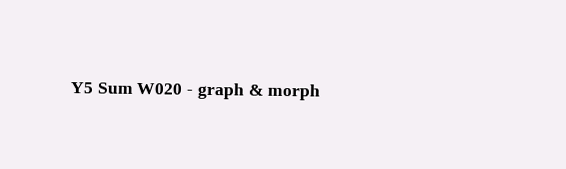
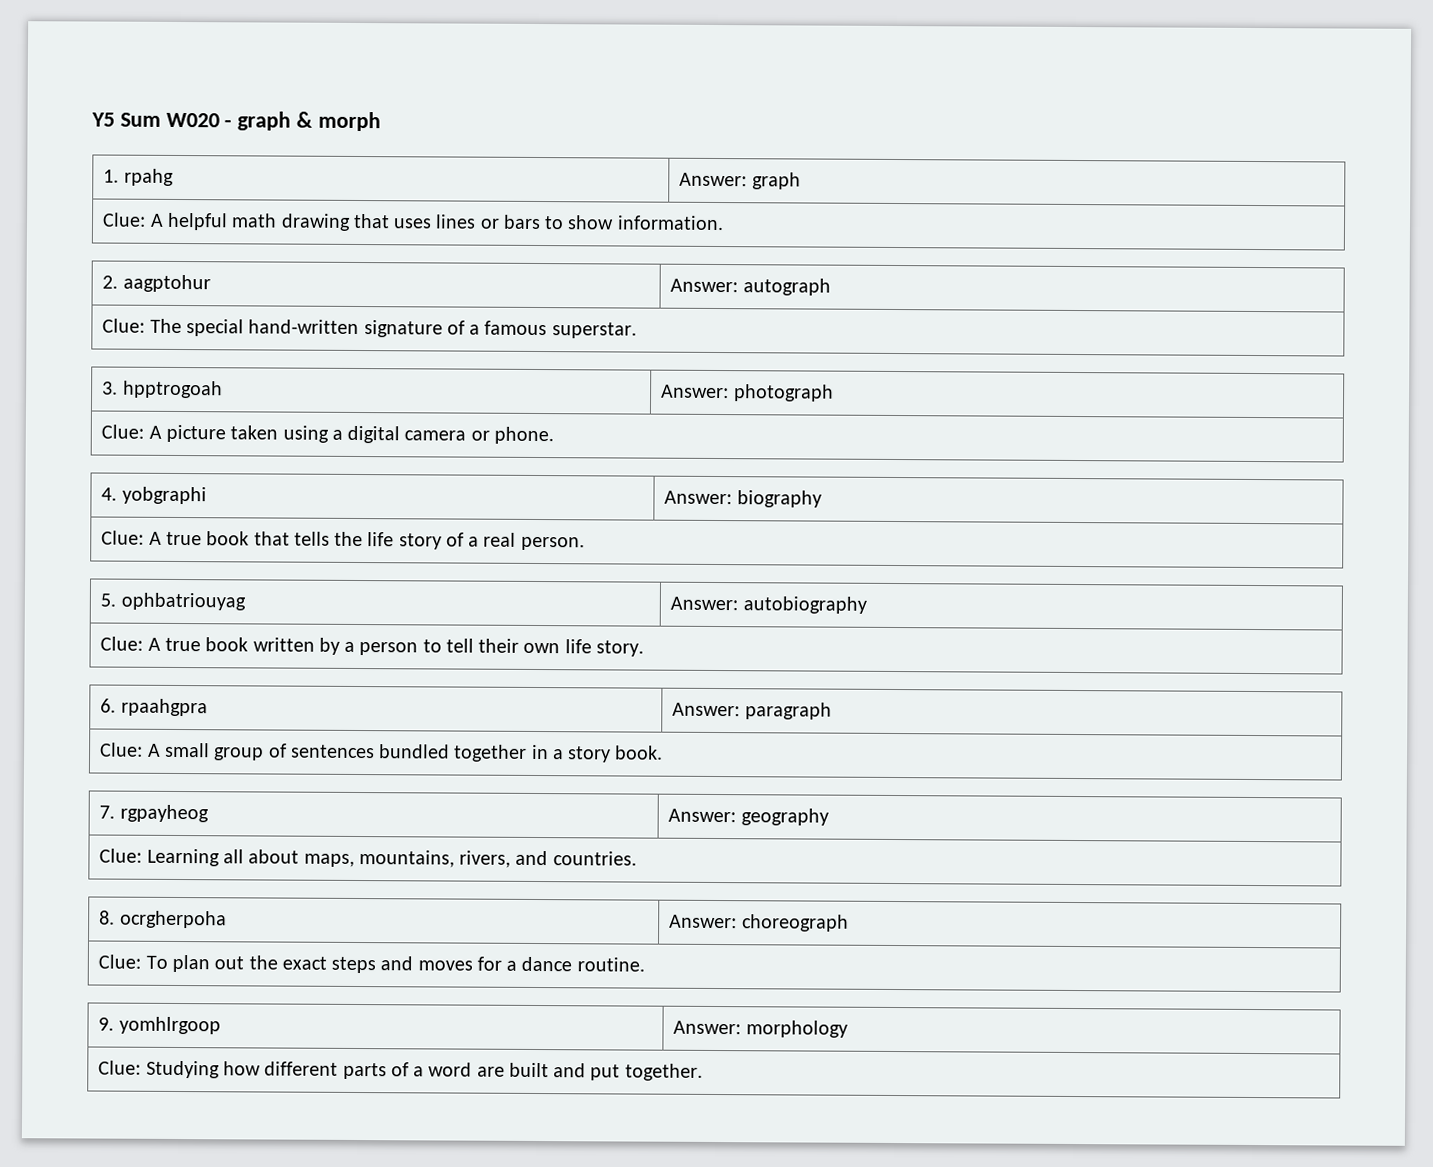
(322, 92) none -> [103,168,174,186] [679,172,801,190] [102,212,724,231] [102,274,211,293] [670,278,831,296] [102,318,637,339] [102,380,223,399] [661,384,834,402] [101,424,554,445] [101,486,207,505] [664,490,822,508] [101,530,585,551] [100,592,246,611] [670,596,867,614] [100,636,644,657] [100,698,208,717] [672,702,832,720] [100,742,664,763] [99,804,209,823] [668,808,829,826] [99,848,637,868] [99,910,227,929] [669,914,849,932] [98,954,645,974] [98,1016,221,1035] [673,1020,848,1038] [98,1060,703,1081] // 1. rpahg | Answer: graph // Clue: A helpful math drawing that uses lines or bars to show information. // 2. aagptohur | Answer: autograph // Clue: The special hand-written signature of a famous superstar. // 3. hpptrogoah | Answer: photograph // Clue: A picture taken using a digital camera or phone. // 4. yobgraphi | Answer: biography // Clue: A true book that tells the life story of a real person. // 5. ophbatriouyag | Answer: autobiography // Clue: A true book written by a person to tell their own life story. // 6. rpaahgpra | Answer: paragraph // Clue: A small group of sentences bundled together in a story book. // 7. rgpayheog | Answer: geography // Clue: Learning all about maps, mountains, rivers, and countries. // 8. ocrgherpoha | Answer: choreograph // Clue: To plan out the exact steps and moves for a dance routine. // 9. yomhlrgoop | Answer: morphology // Clue: Studying how different parts of a word are built and put together.

